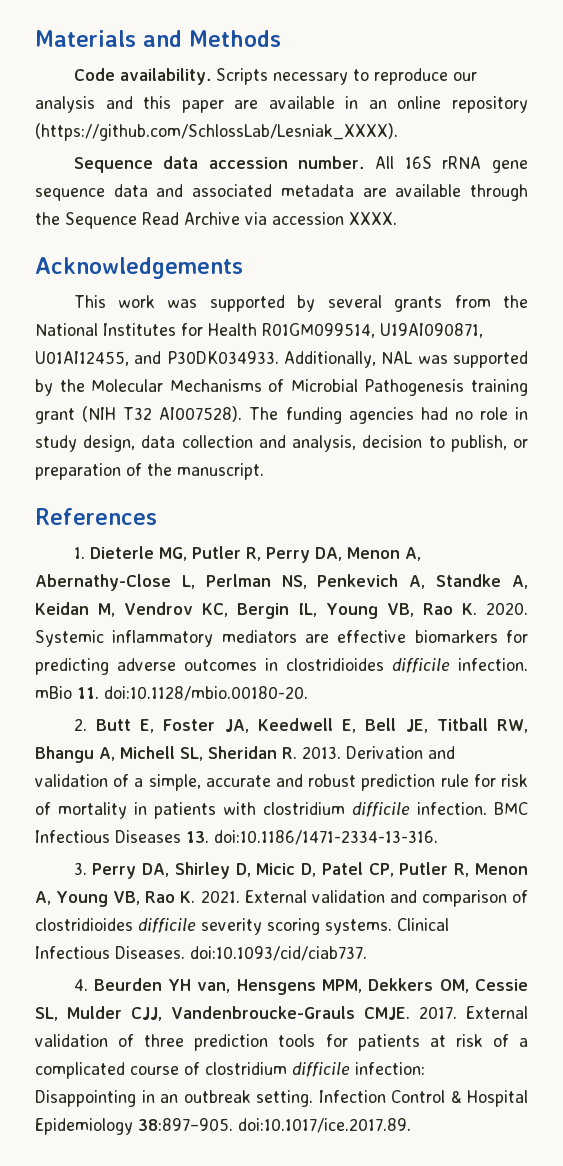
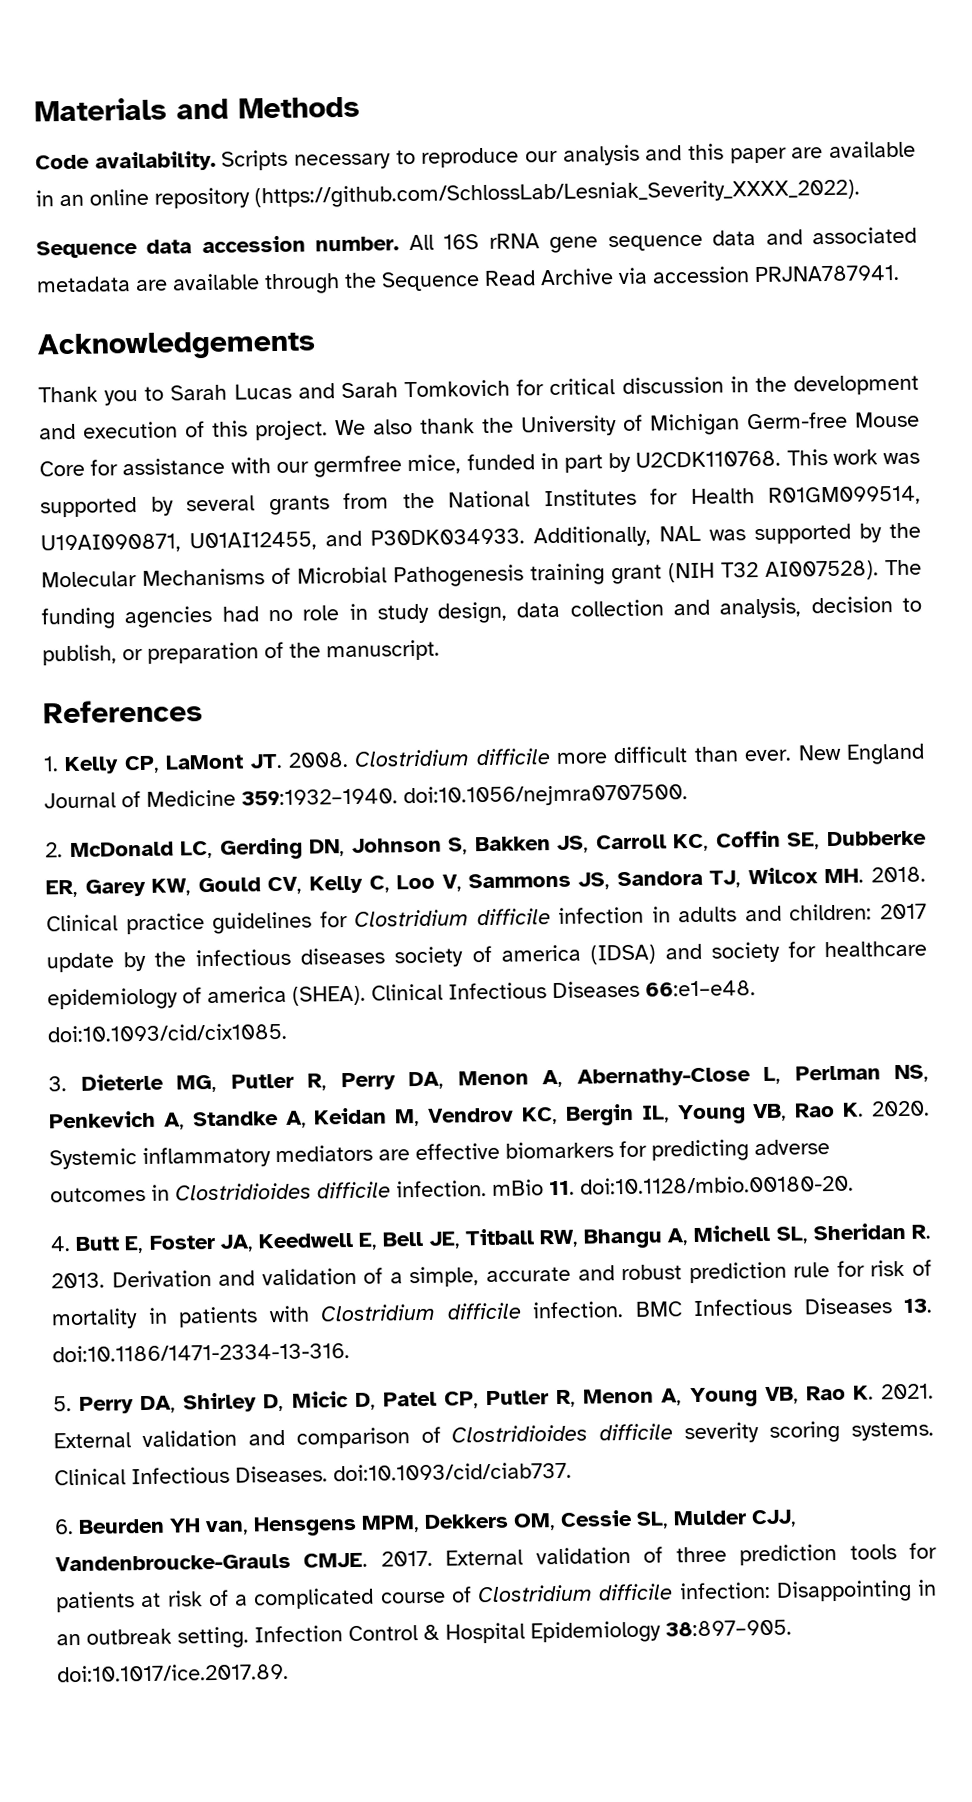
[35,123,398,141] (https://github.com/SchlossLab/Lesniak_XXXX). -> [254,178,860,209] (https://github.com/SchlossLab/Lesniak_Severity_XXXX_2022).
[349,212,397,225] XXXX. -> [754,264,900,283] PRJNA787941.
(243, 268) none -> [38,374,919,406] [39,411,920,441] [39,450,782,478] Thank you to Sarah Lucas and Sarah Tomkovich for critical discussion in the development and execution of this project. We also thank the University of Michigan Germ-free Mouse Core for assistance with our germfree mice, funded in part by U2CDK110768.
(85, 553) none -> [64,743,925,775] [44,783,688,809] [45,830,928,860] [45,866,927,898] [46,903,927,935] [46,940,928,973] [47,980,756,1011] [47,1022,287,1043] [48,1076,67,1092] Kelly CP, LaMont JT. 2008. Clostridium difficile more difficult than ever. New England Journal of Medicine 359:1932–1940. doi:10.1056/nejmra0707500. // 2. McDonald LC, Gerding DN, Johnson S, Bakken JS, Carroll KC, Coffin SE, Dubberke ER, Garey KW, Gould CV, Kelly C, Loo V, Sammons JS, Sandora TJ, Wilcox MH. 2018. Clinical practice guidelines for Clostridium difficile infection in adults and children: 2017 update by the infectious diseases society of america (IDSA) and society for healthcare epidemiology of america (SHEA). Clinical Infectious Diseases 66:e1–e48. doi:10.1093/cid/cix1085. // 3.
[286,658,384,671] clostridioides -> [175,1182,312,1201] Clostridioides
[73,718,87,731] 2. -> [50,1236,71,1252] 4.
[263,802,345,815] clostridium -> [320,1303,436,1322] Clostridium
[73,862,87,875] 3. -> [53,1396,72,1412] 5.
[35,918,133,931] clostridioides -> [451,1424,589,1443] Clostridioides
[73,979,88,991] 4. -> [54,1519,74,1535] 6.
[205,1062,287,1075] clostridium -> [477,1584,593,1603] Clostridium

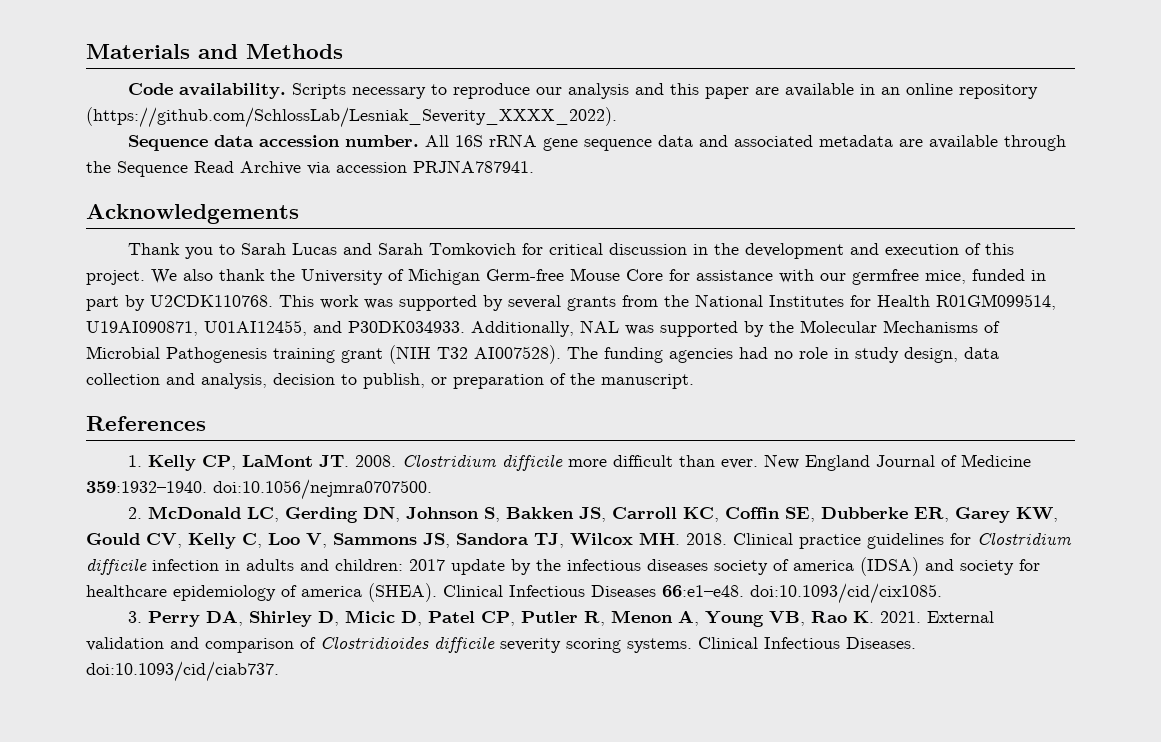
[80,1064,929,1093] [49,1100,931,1130] [49,1139,830,1170] [50,1174,854,1203] [50,1222,931,1254] [51,1259,932,1289] [51,1297,933,1330] [52,1342,350,1363] [53,1396,72,1412] Dieterle MG, Putler R, Perry DA, Menon A, Abernathy-Close L, Perlman NS, Penkevich A, Standke A, Keidan M, Vendrov KC, Bergin IL, Young VB, Rao K. 2020. Systemic inflammatory mediators are effective biomarkers for predicting adverse outcomes in Clostridioides difficile infection. mBio 11. doi:10.1128/mbio.00180-20. // 4. Butt E, Foster JA, Keedwell E, Bell JE, Titball RW, Bhangu A, Michell SL, Sheridan R. 2013. Derivation and validation of a simple, accurate and robust prediction rule for risk of mortality in patients with Clostridium difficile infection. BMC Infectious Diseases 13. doi:10.1186/1471-2334-13-316. // 5. -> (142, 617) none
[54,1509,797,1537] [55,1542,938,1572] [55,1579,937,1613] [56,1619,792,1649] [57,1662,289,1683] // 6. Beurden YH van, Hensgens MPM, Dekkers OM, Cessie SL, Mulder CJJ, Vandenbroucke-Grauls CMJE. 2017. External validation of three prediction tools for patients at risk of a complicated course of Clostridium difficile infection: Disappointing in an outbreak setting. Infection Control & Hospital Epidemiology 38:897–905. doi:10.1017/ice.2017.89. -> (279, 671) none

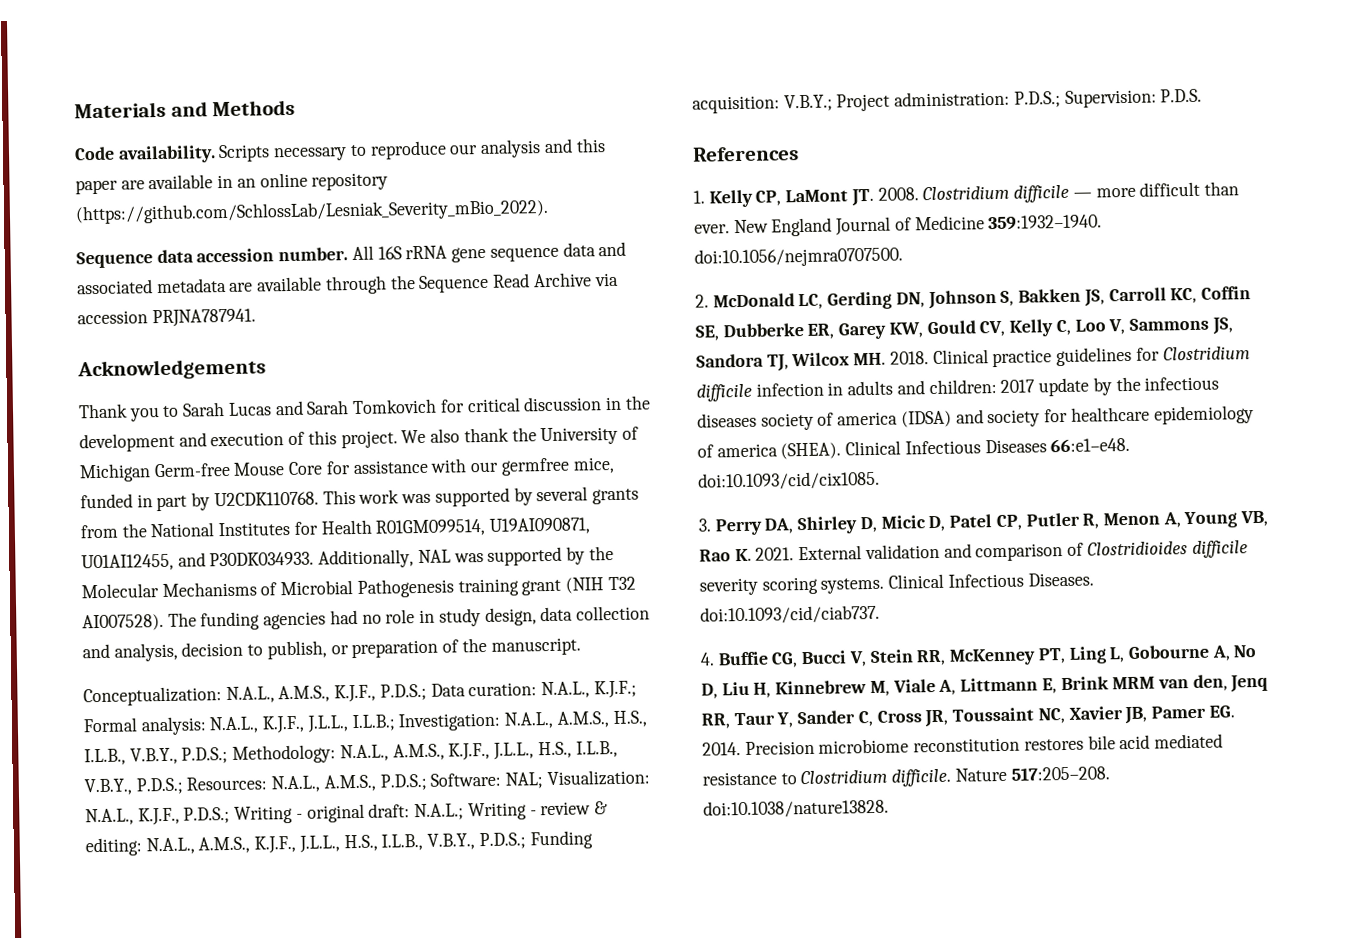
[86,107,617,128] (https://github.com/SchlossLab/Lesniak_Severity_XXXX_2022). -> [75,198,549,225] (https://github.com/SchlossLab/Lesniak_Severity_mBio_2022).
(694, 381) none -> [83,680,637,707] [83,710,647,736] [84,740,618,766] [84,769,650,796] [85,801,608,826] [85,830,593,857] [692,88,1203,114] // Conceptualization: N.A.L., A.M.S., K.J.F., P.D.S.; Data curation: N.A.L., K.J.F.; Formal analysis: N.A.L., K.J.F., J.L.L., I.L.B.; Investigation: N.A.L., A.M.S., H.S., I.L.B., V.B.Y., P.D.S.; Methodology: N.A.L., A.M.S., K.J.F., J.L.L., H.S., I.L.B., V.B.Y., P.D.S.; Resources: N.A.L., A.M.S., P.D.S.; Software: NAL; Visualization: N.A.L., K.J.F., P.D.S.; Writing - original draft: N.A.L.; Writing - review & editing: N.A.L., A.M.S., K.J.F., J.L.L., H.S., I.L.B., V.B.Y., P.D.S.; Funding acquisition: V.B.Y.; Project administration: P.D.S.; Supervision: P.D.S.
(563, 462) none -> [1072,192,1092,198] —
(279, 671) none -> [700,644,1257,668] [701,674,1269,699] [701,705,1235,729] [702,733,1224,756] [702,766,1110,787] [703,798,889,819] // 4. Buffie CG, Bucci V, Stein RR, McKenney PT, Ling L, Gobourne A, No D, Liu H, Kinnebrew M, Viale A, Littmann E, Brink MRM van den, Jenq RR, Taur Y, Sander C, Cross JR, Toussaint NC, Xavier JB, Pamer EG. 2014. Precision microbiome reconstitution restores bile acid mediated resistance to Clostridium difficile. Nature 517:205–208. doi:10.1038/nature13828.

